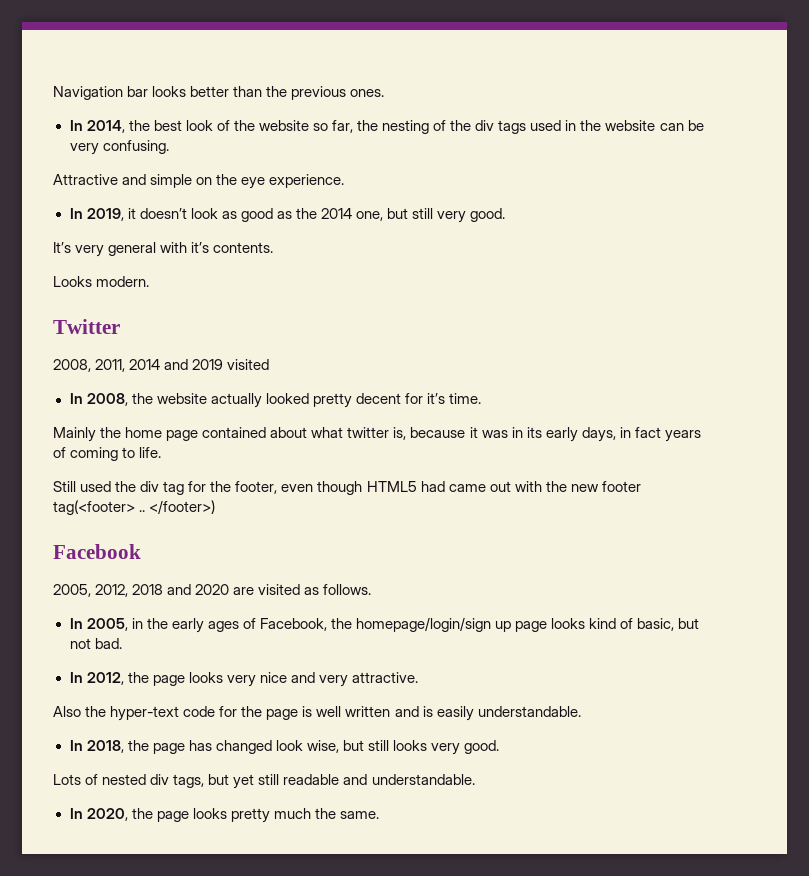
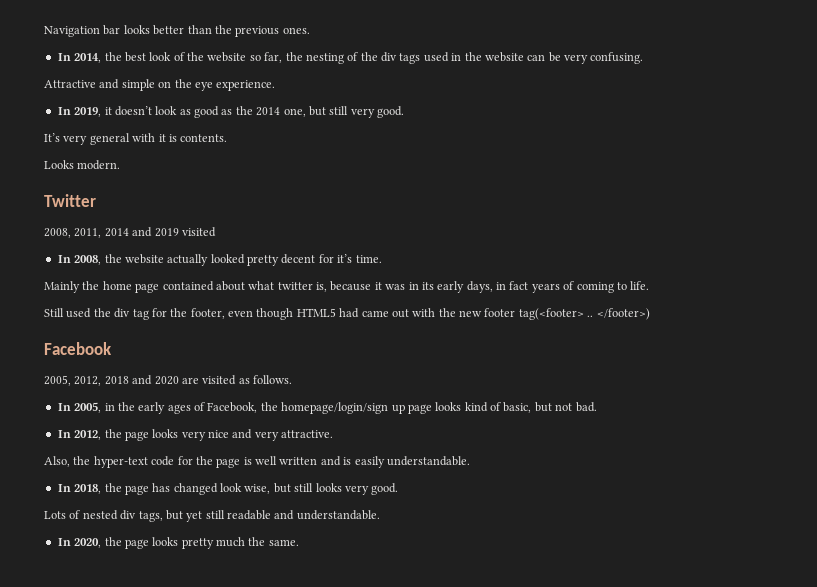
[191,242,210,253] it’s -> [158,134,177,142] it is
[53,706,81,717] Also -> [44,456,70,467] Also,

